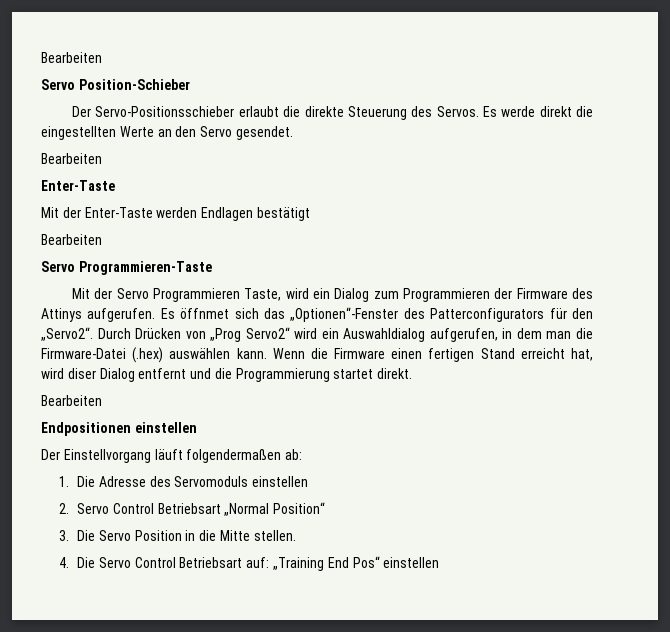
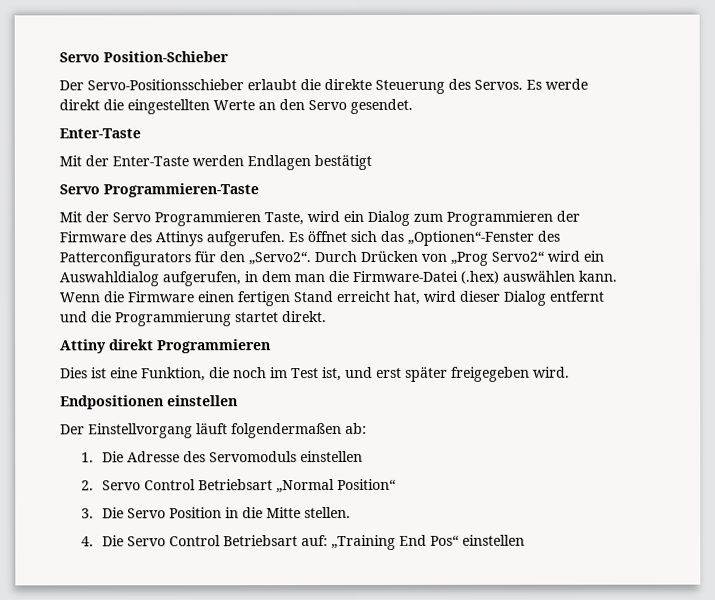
[41,52,102,63] Bearbeiten // -> (59, 57) none
[41,153,102,164] // Bearbeiten -> (413, 106) none
[41,234,102,245] // Bearbeiten -> (372, 162) none
[180,308,230,319] öffnmet -> [307,231,347,243] öffnet
[67,368,96,379] diser -> [459,290,501,302] dieser
[41,395,102,406] Bearbeiten -> [60,339,271,354] [60,366,570,382] Attiny direkt Programmieren // Dies ist eine Funktion, die noch im Test ist, und erst später freigegeben wird.

